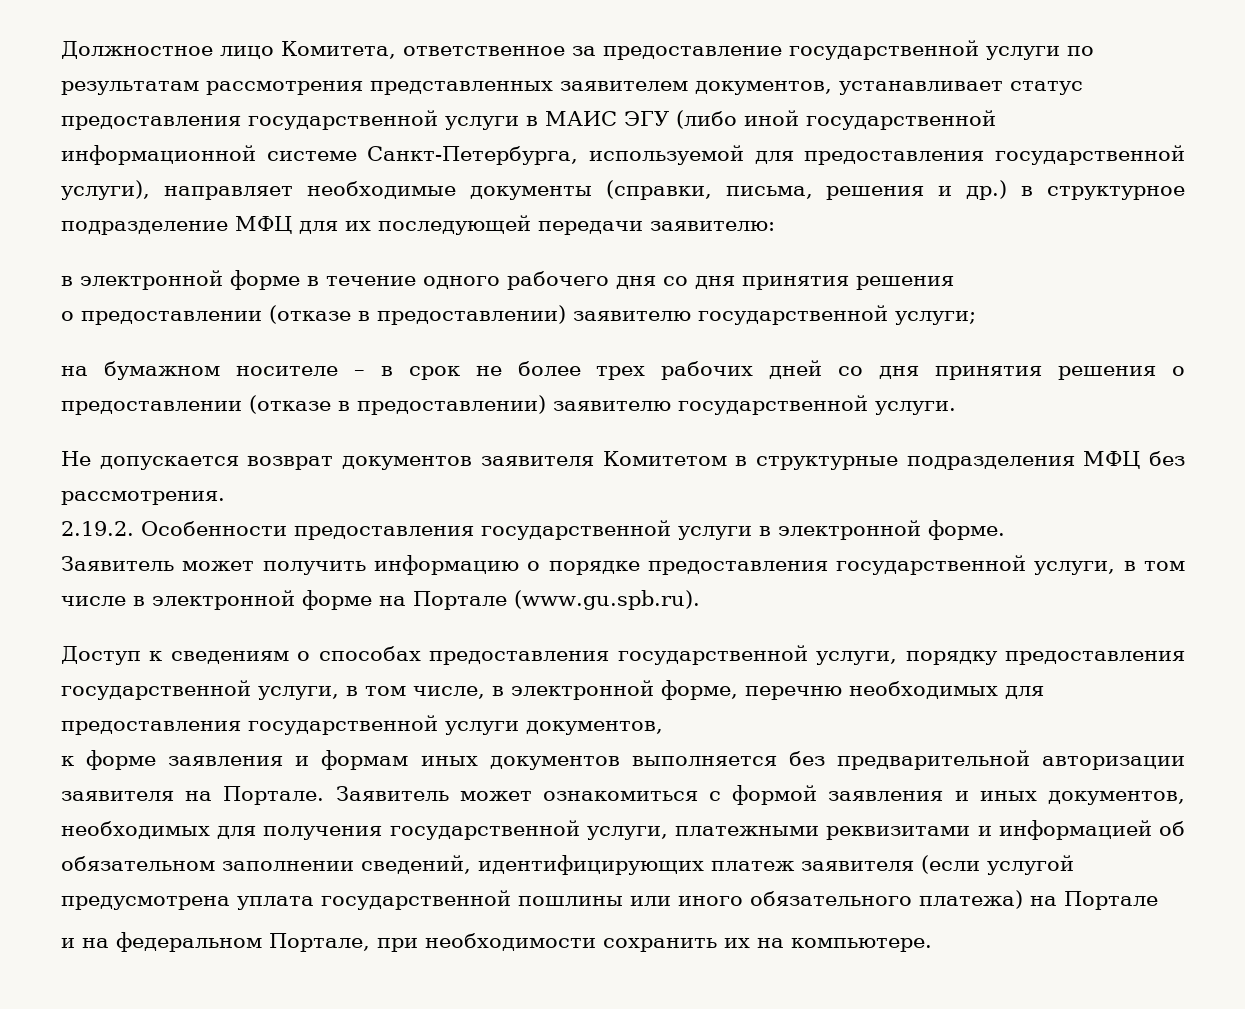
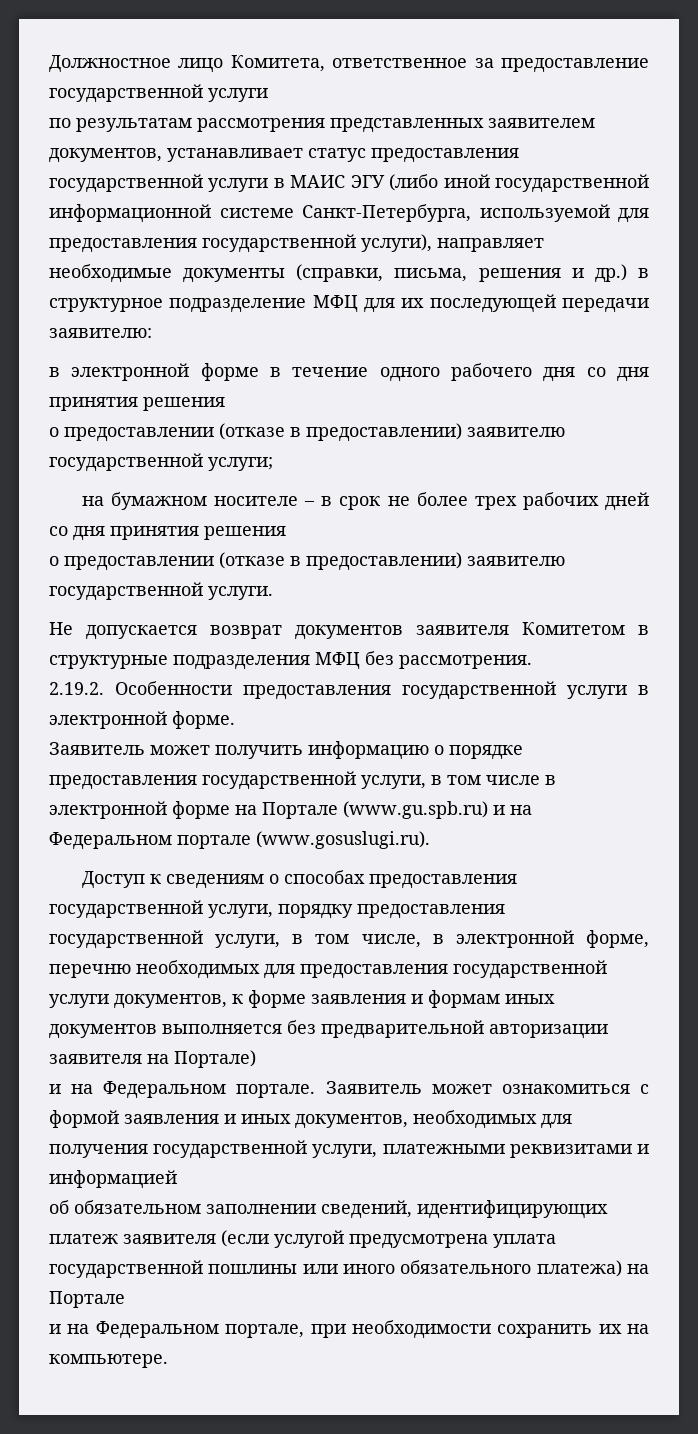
(1060, 53) none -> (268, 95) //
(1157, 373) none -> (286, 533) //
[514,590,700,610] (www.gu.spb.ru). -> [343,801,532,819] [49,831,430,850] (www.gu.spb.ru) и на Федеральном портале (www.gosuslugi.ru).
(663, 728) // -> (227, 1001) none
[223,786,325,805] Портале. -> [174,1050,256,1068] [49,1081,316,1099] Портале) // и на Федеральном портале.
(1152, 830) none -> (177, 1179) //
[116,932,370,952] федеральном Портале, -> [95,1321,305,1339] Федеральном портале,

